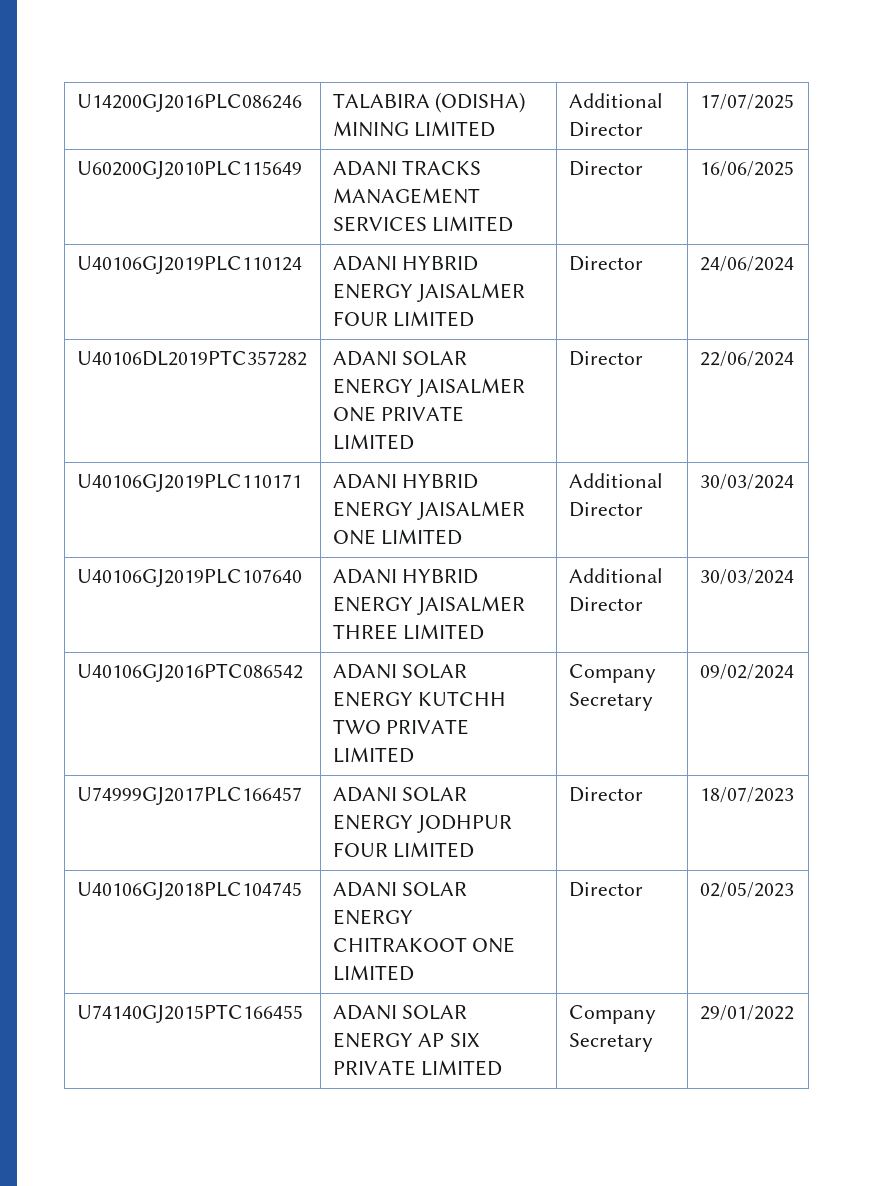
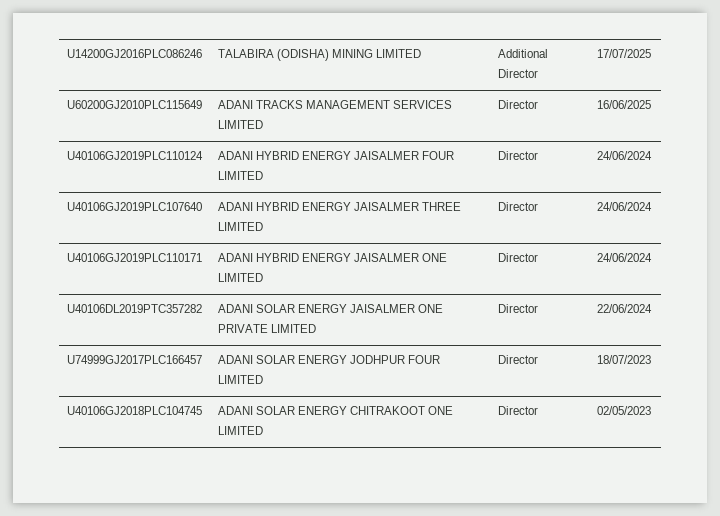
(794, 264) none -> [66,202,202,211] [217,202,462,211] [217,222,263,231] [497,202,538,211] [596,202,652,211] [66,253,202,262] [217,253,448,262] [217,273,263,282] [497,253,538,262] [596,253,652,262] // U40106GJ2019PLC107640 | ADANI HYBRID ENERGY JAISALMER THREE LIMITED | Director | 24/06/2024 // U40106GJ2019PLC110171 | ADANI HYBRID ENERGY JAISALMER ONE LIMITED | Director | 24/06/2024
[76,474,302,492] [332,474,479,489] [332,501,526,520] [332,529,463,545] [568,473,662,488] [568,502,643,517] [699,474,794,490] [76,569,302,587] [332,569,479,584] [332,596,526,615] [332,624,485,640] [568,568,662,583] [568,597,643,612] [699,569,794,585] [76,663,303,682] [332,664,468,679] [332,691,507,707] [332,719,470,735] [332,747,414,763] [568,664,656,683] [568,692,653,711] [699,664,794,680] // U40106GJ2019PLC110171 | ADANI HYBRID ENERGY JAISALMER ONE LIMITED | Additional Director | 30/03/2024 // U40106GJ2019PLC107640 | ADANI HYBRID ENERGY JAISALMER THREE LIMITED | Additional Director | 30/03/2024 // U40106GJ2016PTC086542 | ADANI SOLAR ENERGY KUTCHH TWO PRIVATE LIMITED | Company Secretary | 09/02/2024 -> (652, 308) none
[76,1004,303,1023] [332,1005,468,1020] [332,1032,481,1048] [332,1060,503,1076] [568,1005,656,1024] [568,1033,653,1052] [699,1005,794,1021] // U74140GJ2015PTC166455 | ADANI SOLAR ENERGY AP SIX PRIVATE LIMITED | Company Secretary | 29/01/2022 -> (651, 410) none

